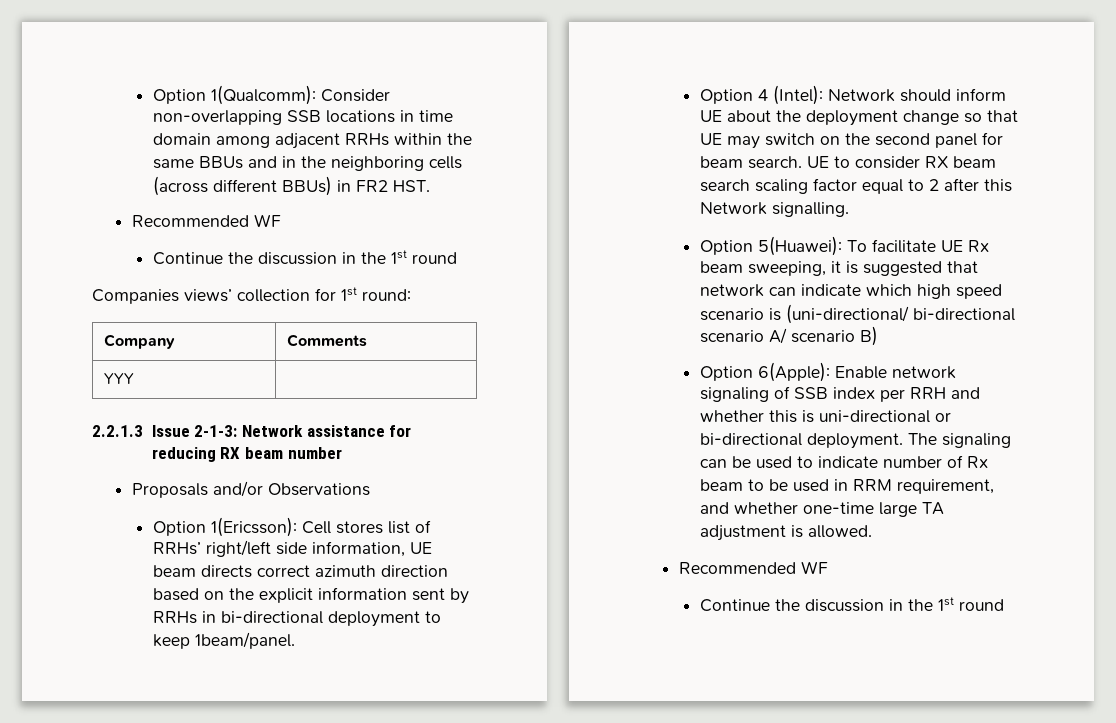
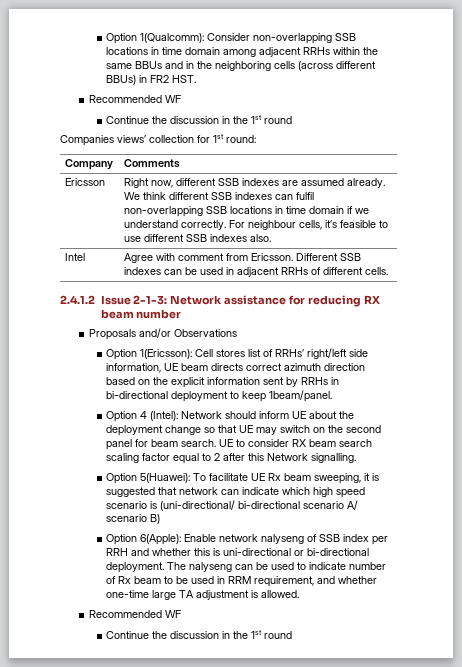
[104,373,135,384] [92,425,143,437] YYY | // 2.2.1.3 -> [65,178,106,186] [124,178,386,188] [124,192,315,200] [124,206,370,217] [124,220,389,230] [124,234,272,242] [65,253,86,261] [124,253,362,263] [124,267,389,277] [60,295,95,304] Ericsson | Right now, different SSB indexes are assumed already. We think different SSB indexes can fulfil non-overlapping SSB locations in time domain if we understand correctly. For neighbour cells, it’s feasible to use different SSB indexes also. // Intel | Agree with comment from Ericsson. Different SSB indexes can be used in adjacent RRHs of different cells. // 2.4.1.2
[699,387,769,402] signaling -> [261,534,305,544] nalyseng
[941,433,1011,448] signaling -> [189,562,233,572] nalyseng

